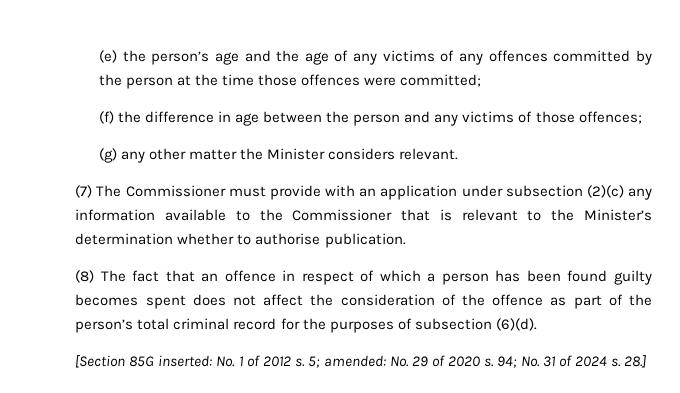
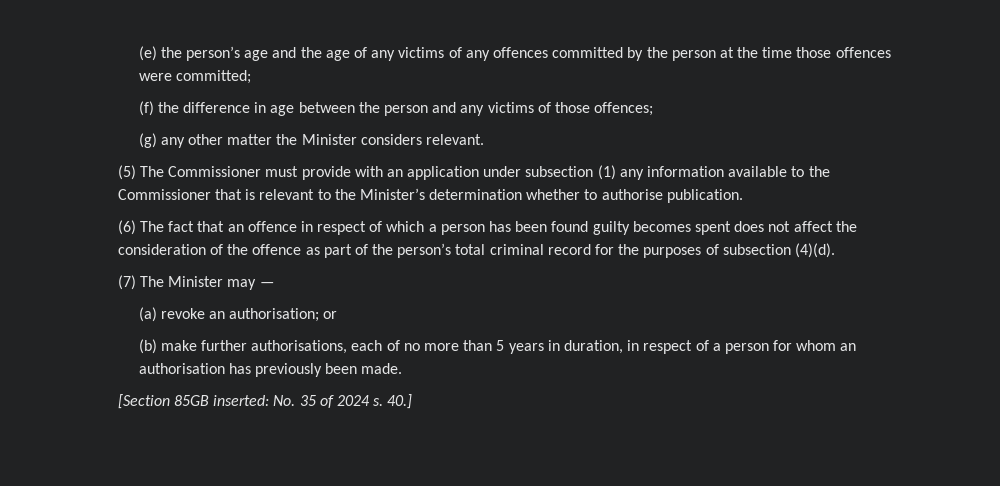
[75,185,93,198] (7) -> [117,165,136,180] (5)
[586,185,624,198] (2)(c) -> [597,165,616,180] (1)
[75,270,95,283] (8) -> [117,220,136,235] (6)
[495,318,537,331] (6)(d). -> [794,243,835,258] [117,275,274,290] [138,307,338,322] [138,339,857,354] [138,363,403,377] (4)(d). // (7) The Minister may — // (a) revoke an authorisation; or // (b) make further authorisations, each of no more than 5 years in duration, in respect of a person for whom an authorisation has previously been made.
[129,356,155,367] 85G -> [173,395,209,406] 85GB
[238,355,556,368] 1 of 2012 s. 5; amended: No. 29 of 2020 s. 94; No. 31 -> [299,395,316,406] 35
[624,355,647,368] 28.] -> [387,394,413,409] 40.]

